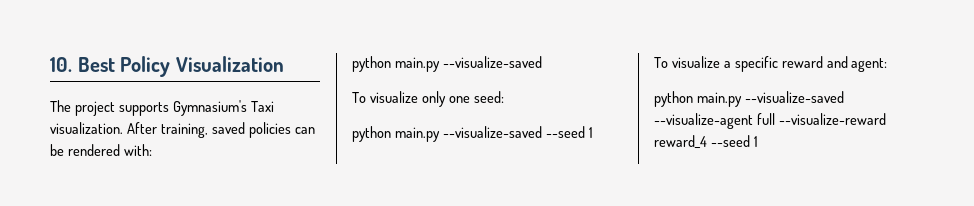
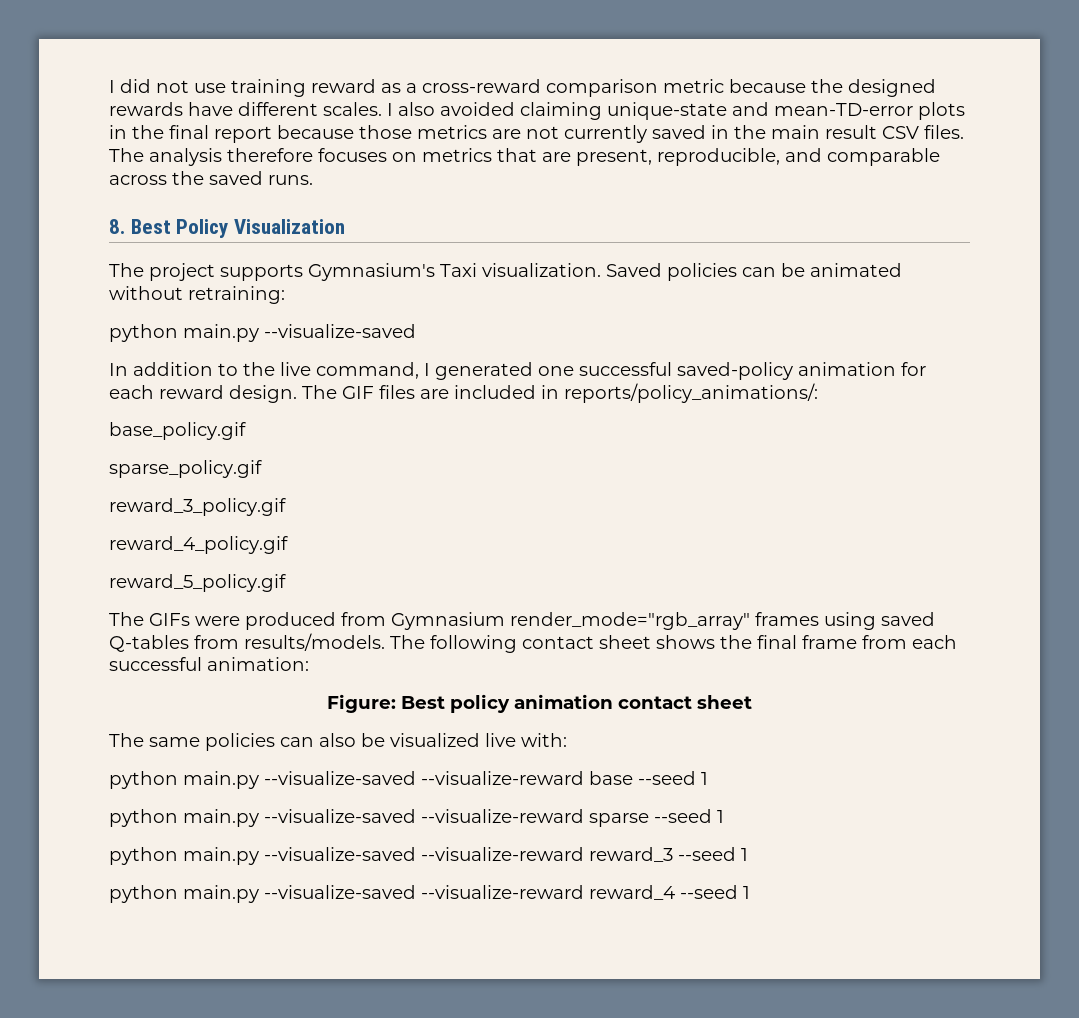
[50,57,72,72] 10. -> [109,79,936,97] [109,102,965,120] [109,125,964,143] [109,148,940,166] [109,171,313,185] [109,219,125,234] I did not use training reward as a cross-reward comparison metric because the designed rewards have different scales. I also avoided claiming unique-state and mean-TD-error plots in the final report because those metrics are not currently saved in the main result CSV files. The analysis therefore focuses on metrics that are present, reproducible, and comparable across the saved runs. // 8.
[126,122,315,138] [50,144,120,156] After training, saved policies can be rendered -> [606,263,902,281] [109,286,285,304] [109,324,416,342] [109,362,926,380] [109,383,818,403] [109,422,246,440] [109,460,262,478] [109,498,286,516] [109,536,288,554] [109,574,286,592] [109,612,935,630] [109,633,957,653] [109,657,309,671] [327,694,752,713] [109,733,516,751] Saved policies can be animated without retraining: // python main.py --visualize-saved // In addition to the live command, I generated one successful saved-policy animation for each reward design. The GIF files are included in reports/policy_animations/: // base_policy.gif // sparse_policy.gif // reward_3_policy.gif // reward_4_policy.gif // reward_5_policy.gif // The GIFs were produced from Gymnasium render_mode="rgb_array" frames using saved Q-tables from results/models. The following contact sheet shows the final frame from each successful animation: // Figure: Best policy animation contact sheet // The same policies can also be visualized live
[352,91,504,107] [352,126,593,142] [654,56,888,72] [654,91,844,107] [654,113,775,129] // To visualize only one seed: // python main.py --visualize-saved --seed 1 // To visualize a specific reward and agent: // python main.py --visualize-saved --visualize-agent full -> [421,771,708,785] [109,809,724,827] [109,847,748,865] [109,885,416,903] --visualize-reward base --seed 1 // python main.py --visualize-saved --visualize-reward sparse --seed 1 // python main.py --visualize-saved --visualize-reward reward_3 --seed 1 // python main.py --visualize-saved

